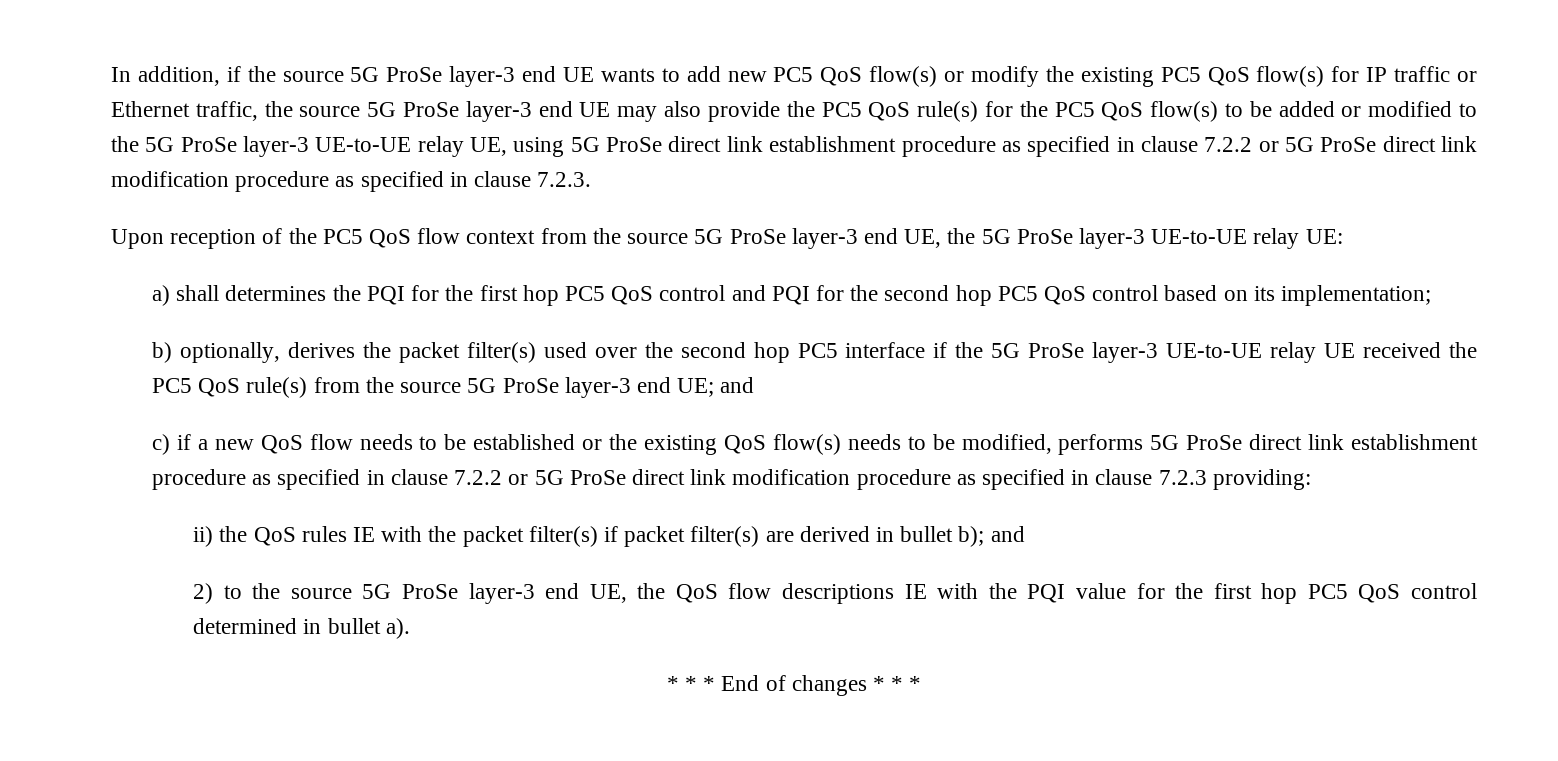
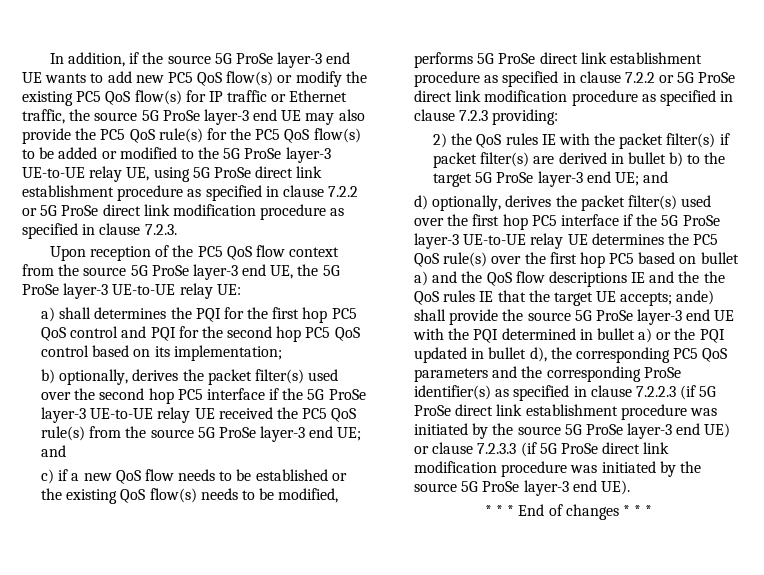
[193,526,214,547] ii) -> [432,133,447,148] 2)
[958,526,1025,547] [193,583,1477,604] [193,618,410,639] b); and // 2) to the source 5G ProSe layer-3 end UE, the QoS flow descriptions IE with the PQI value for the first hop PC5 QoS control determined in bullet a). -> [669,152,726,167] [432,171,669,187] [413,195,712,211] [413,214,720,230] [413,233,719,249] [413,252,739,268] [413,271,725,287] [413,290,715,306] [413,309,735,325] [412,328,725,343] [413,347,728,363] [413,366,681,382] [413,385,717,401] [413,404,717,420] [413,423,731,439] [413,442,670,457] [413,461,701,477] [413,480,630,496] b) to the target 5G ProSe layer-3 end UE; and // d) optionally, derives the packet filter(s) used over the first hop PC5 interface if the 5G ProSe layer-3 UE-to-UE relay UE determines the PC5 QoS rule(s) over the first hop PC5 based on bullet a) and the QoS flow descriptions IE and the the QoS rules IE that the target UE accepts; ande) shall provide the source 5G ProSe layer-3 end UE with the PQI determined in bullet a) or the PQI updated in bullet d), the corresponding PC5 QoS parameters and the corresponding ProSe identifier(s) as specified in clause 7.2.2.3 (if 5G ProSe direct link establishment procedure was initiated by the source 5G ProSe layer-3 end UE) or clause 7.2.3.3 (if 5G ProSe direct link modification procedure was initiated by the source 5G ProSe layer-3 end UE).

